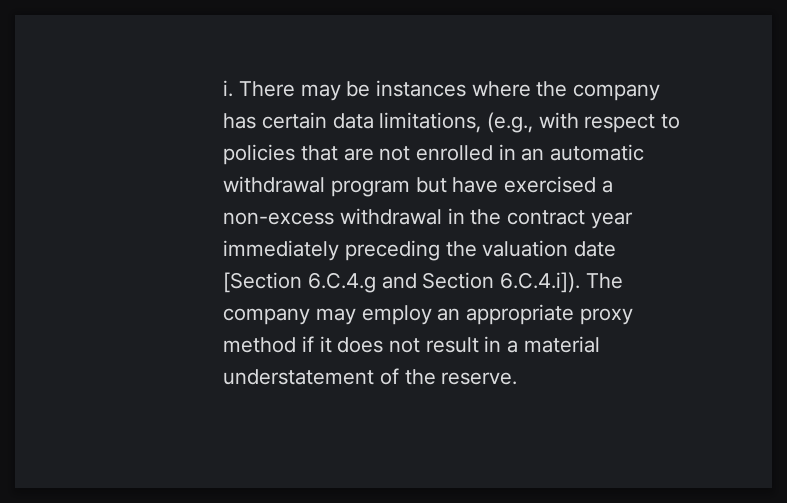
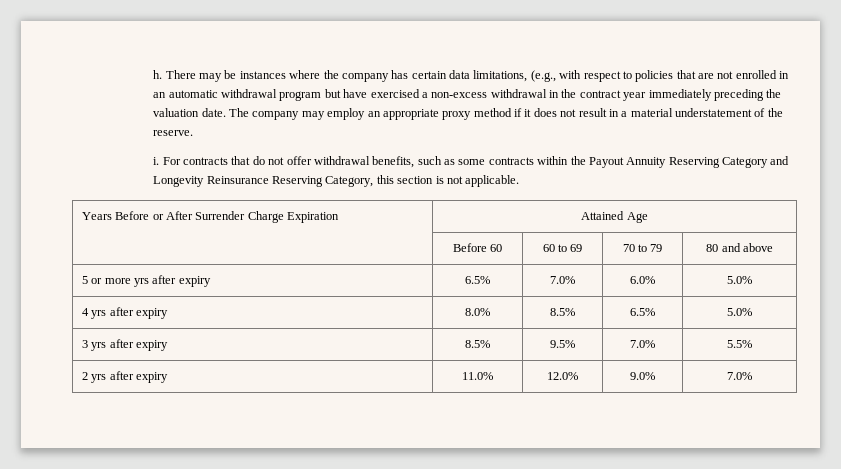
[223,80,234,97] i. -> [153,70,163,79] h.
[574,241,617,257] [223,272,581,293] date [Section 6.C.4.g and Section 6.C.4.i]). -> [201,108,226,117] date.
(518, 378) none -> [153,156,790,168] [153,175,520,187] [81,211,340,223] [581,211,648,223] [452,243,503,252] [542,244,583,252] [622,244,663,252] [706,243,773,252] [81,275,211,287] [465,276,490,284] [550,276,575,284] [630,276,655,284] [727,276,752,284] [81,307,168,319] [465,308,490,316] [550,308,575,316] [630,308,655,316] [727,308,752,316] [81,339,168,351] [465,340,490,348] [550,340,575,348] [630,340,655,348] [727,340,752,348] [81,371,168,383] [462,372,493,380] [547,372,578,380] [630,372,655,380] [727,372,752,380] // i. For contracts that do not offer withdrawal benefits, such as some contracts within the Payout Annuity Reserving Category and Longevity Reinsurance Reserving Category, this section is not applicable. // Years Before or After Surrender Charge Expiration | Attained Age // | Before 60 | 60 to 69 | 70 to 79 | 80 and above // 5 or more yrs after expiry | 6.5% | 7.0% | 6.0% | 5.0% // 4 yrs after expiry | 8.0% | 8.5% | 6.5% | 5.0% // 3 yrs after expiry | 8.5% | 9.5% | 7.0% | 5.5% // 2 yrs after expiry | 11.0% | 12.0% | 9.0% | 7.0%

